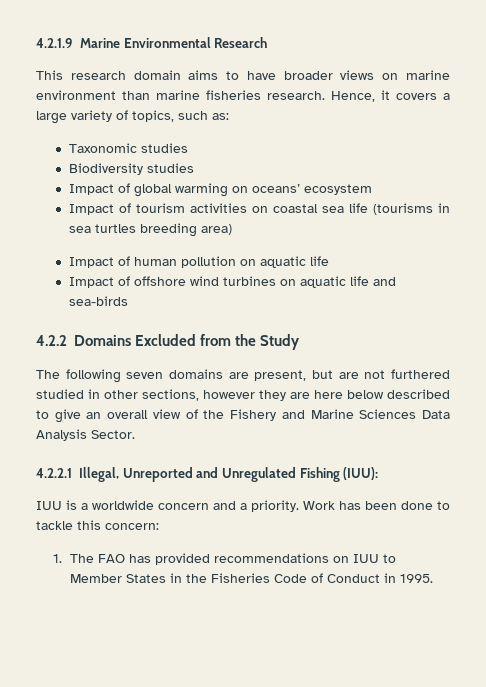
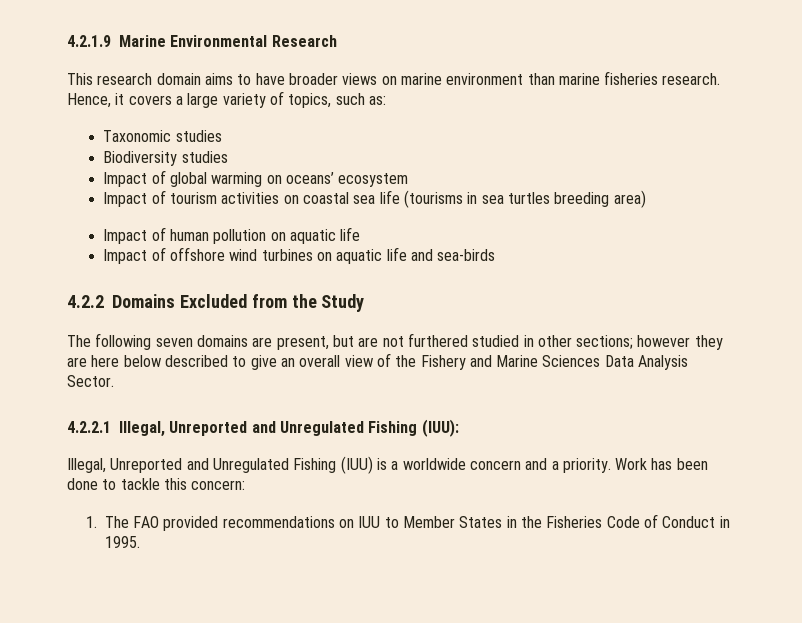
[142,389,199,401] sections, -> [576,335,634,349] sections;
[36,501,62,510] IUU -> [67,456,373,474] Illegal, Unreported and Unregulated Fishing (IUU)
[129,554,152,563] has -> (160, 522) none

